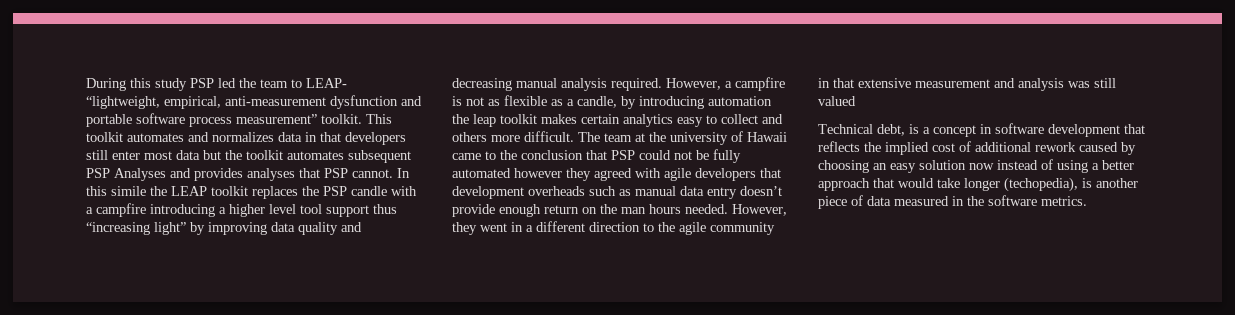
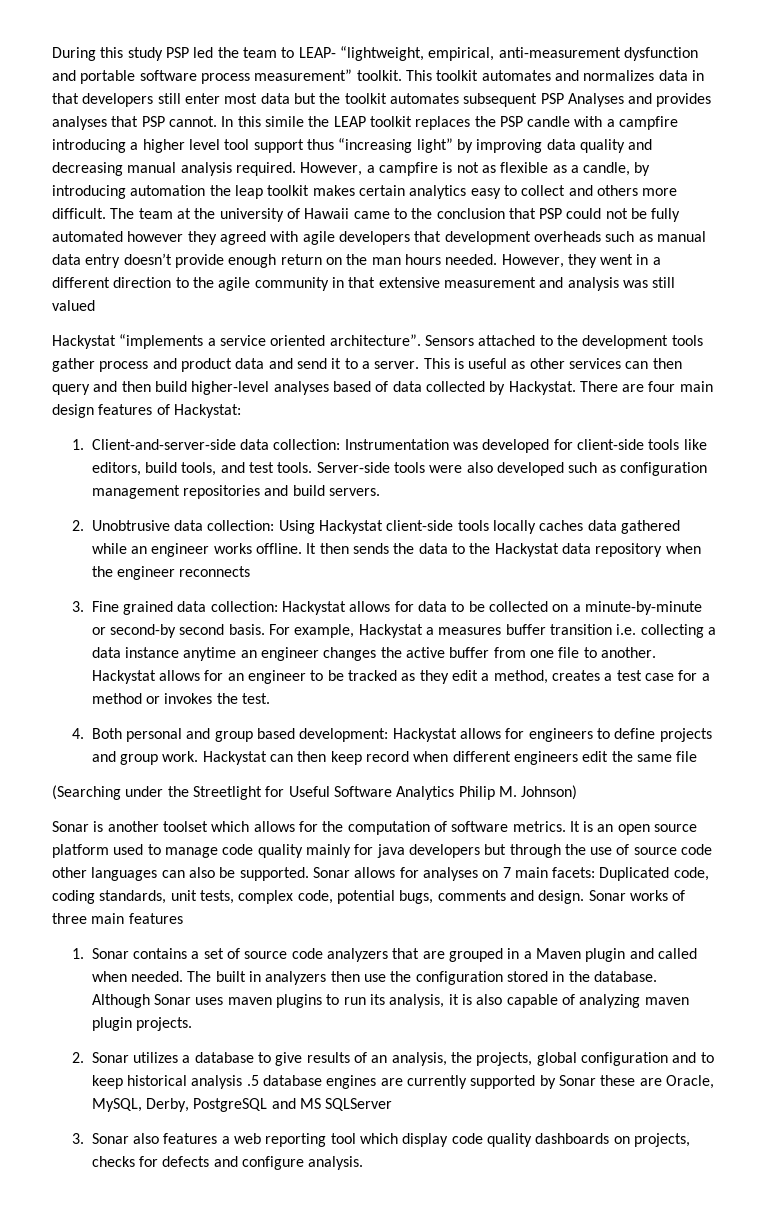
[818,123,1145,137] [818,141,1136,155] [818,159,1134,173] [818,177,1138,192] [818,195,1087,209] Technical debt, is a concept in software development that reflects the implied cost of additional rework caused by choosing an easy solution now instead of using a better approach that would take longer (techopedia), is another piece of data measured in the software metrics. -> [52,334,703,349] [52,358,682,372] [52,381,713,395] [52,404,241,418] [71,439,707,453] [91,462,707,476] [91,485,381,499] [71,520,680,534] [91,543,701,557] [91,566,251,580] [71,601,702,615] [91,624,716,638] [91,647,656,661] [91,670,710,684] [91,693,271,704] [71,728,712,742] [91,751,698,765] [52,785,578,800] [52,821,698,835] [52,844,713,858] [52,867,709,881] [52,890,686,904] [52,913,183,924] [71,948,697,962] [91,971,657,985] [91,994,689,1008] [91,1017,193,1031] [71,1052,714,1066] [91,1075,714,1089] [91,1098,393,1112] [71,1133,690,1147] [91,1156,364,1170] Hackystat “implements a service oriented architecture”. Sensors attached to the development tools gather process and product data and send it to a server. This is useful as other services can then query and then build higher-level analyses based of data collected by Hackystat. There are four main design features of Hackystat: // 1. Client-and-server-side data collection: Instrumentation was developed for client-side tools like editors, build tools, and test tools. Server-side tools were also developed such as configuration management repositories and build servers. // 2. Unobtrusive data collection: Using Hackystat client-side tools locally caches data gathered while an engineer works offline. It then sends the data to the Hackystat data repository when the engineer reconnects // 3. Fine grained data collection: Hackystat allows for data to be collected on a minute-by-minute or second-by second basis. For example, Hackystat a measures buffer transition i.e. collecting a data instance anytime an engineer changes the active buffer from one file to another. Hackystat allows for an engineer to be tracked as they edit a method, creates a test case for a method or invokes the test. // 4. Both personal and group based development: Hackystat allows for engineers to define projects and group work. Hackystat can then keep record when different engineers edit the same file // (Searching under the Streetlight for Useful Software Analytics Philip M. Johnson) // Sonar is another toolset which allows for the computation of software metrics. It is an open source platform used to manage code quality mainly for java developers but through the use of source code other languages can also be supported. Sonar allows for analyses on 7 main facets: Duplicated code, coding standards, unit tests, complex code, potential bugs, comments and design. Sonar works of three main features // 1. Sonar contains a set of source code analyzers that are grouped in a Maven plugin and called when needed. The built in analyzers then use the configuration stored in the database. Although Sonar uses maven plugins to run its analysis, it is also capable of analyzing maven plugin projects. // 2. Sonar utilizes a database to give results of an analysis, the projects, global configuration and to keep historical analysis .5 database engines are currently supported by Sonar these are Oracle, MySQL, Derby, PostgreSQL and MS SQLServer // 3. Sonar also features a web reporting tool which display code quality dashboards on projects, checks for defects and configure analysis.

